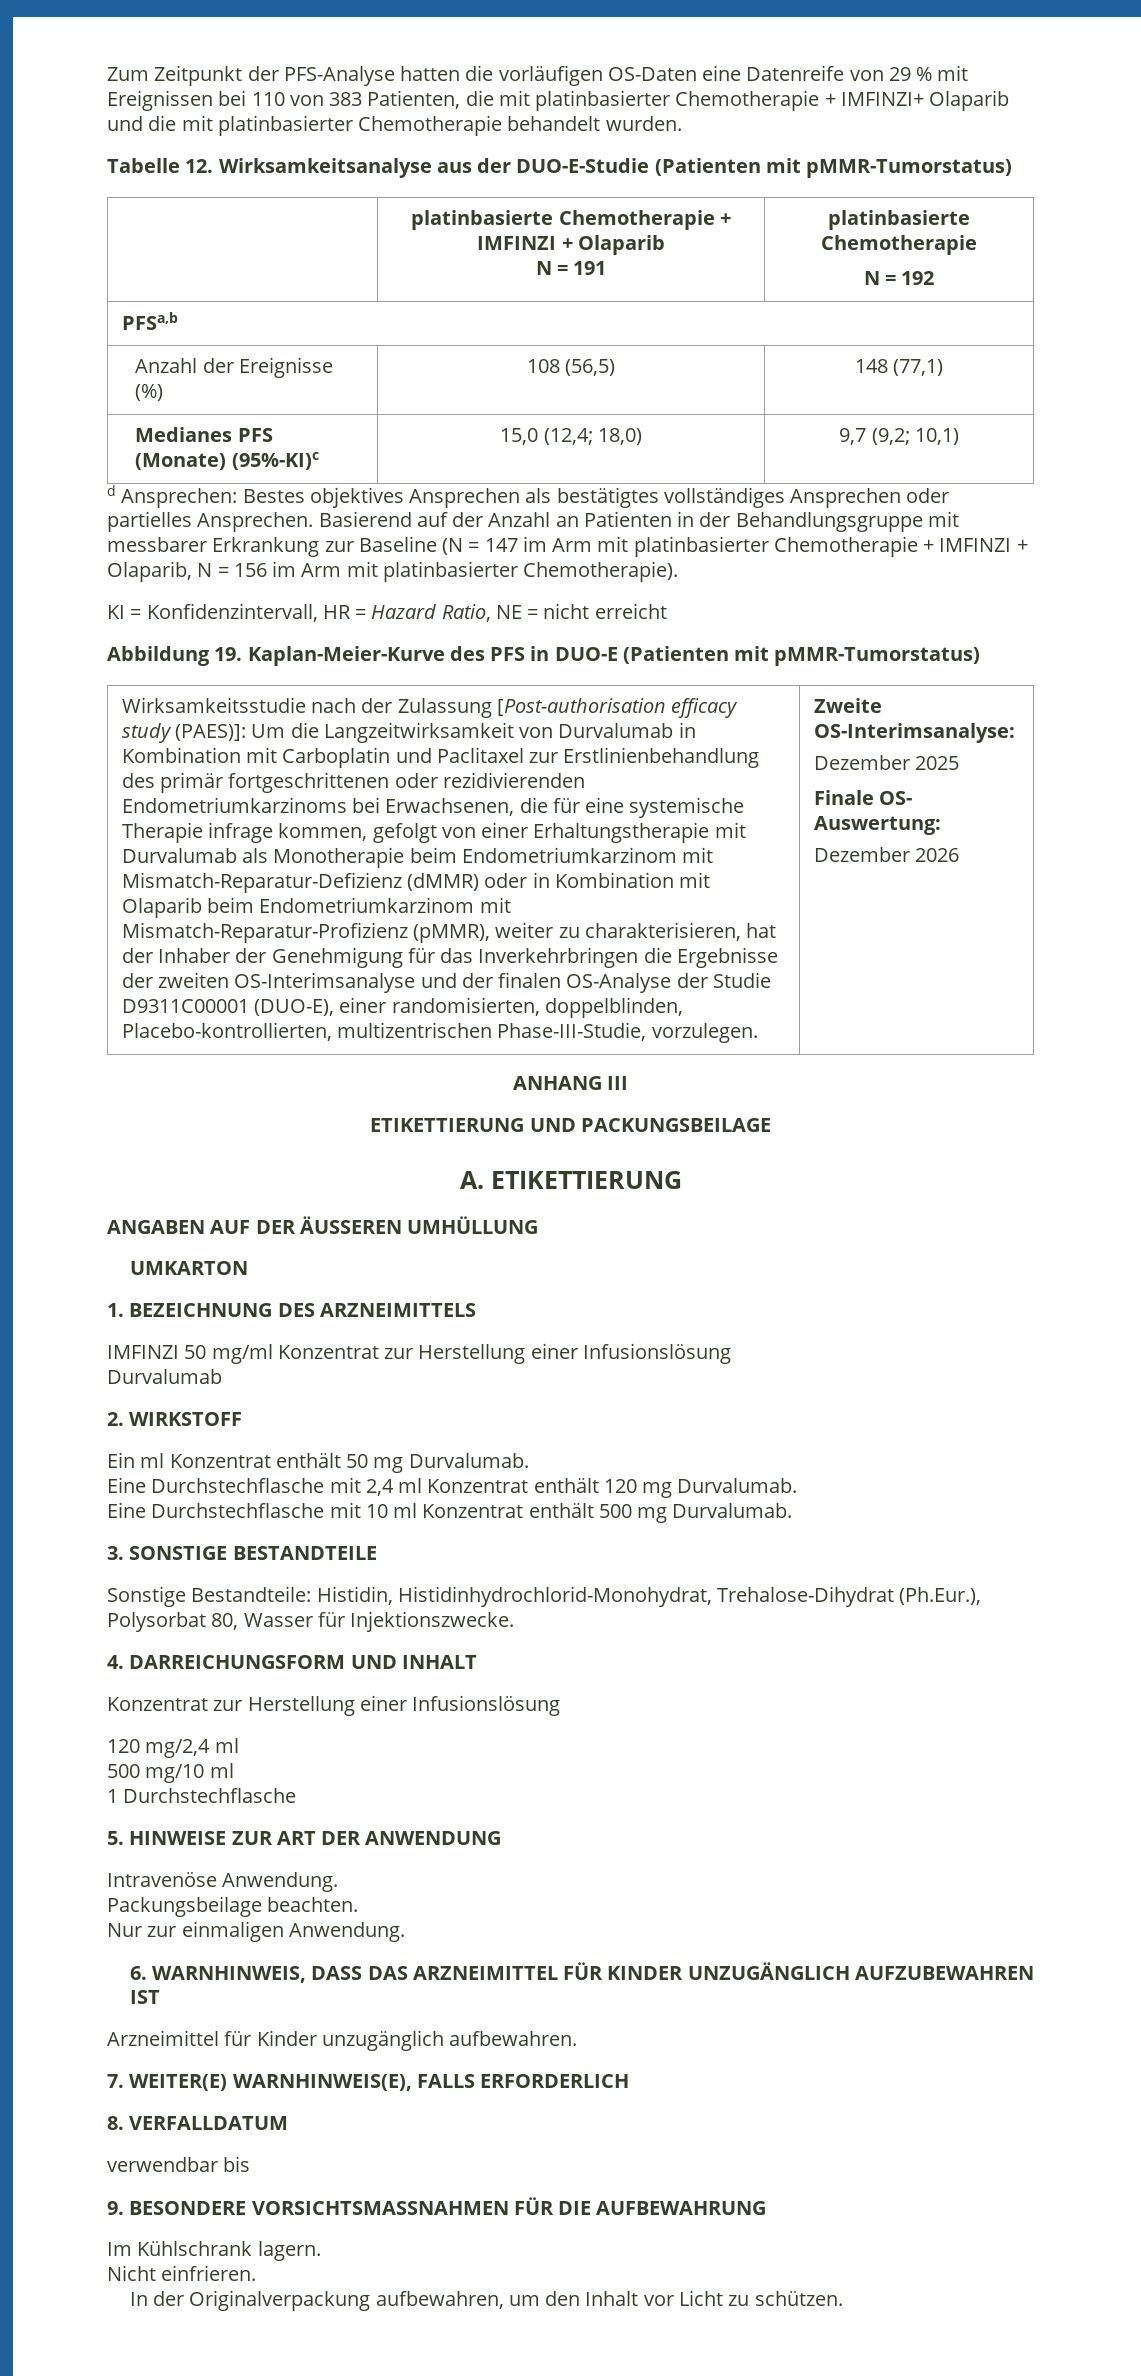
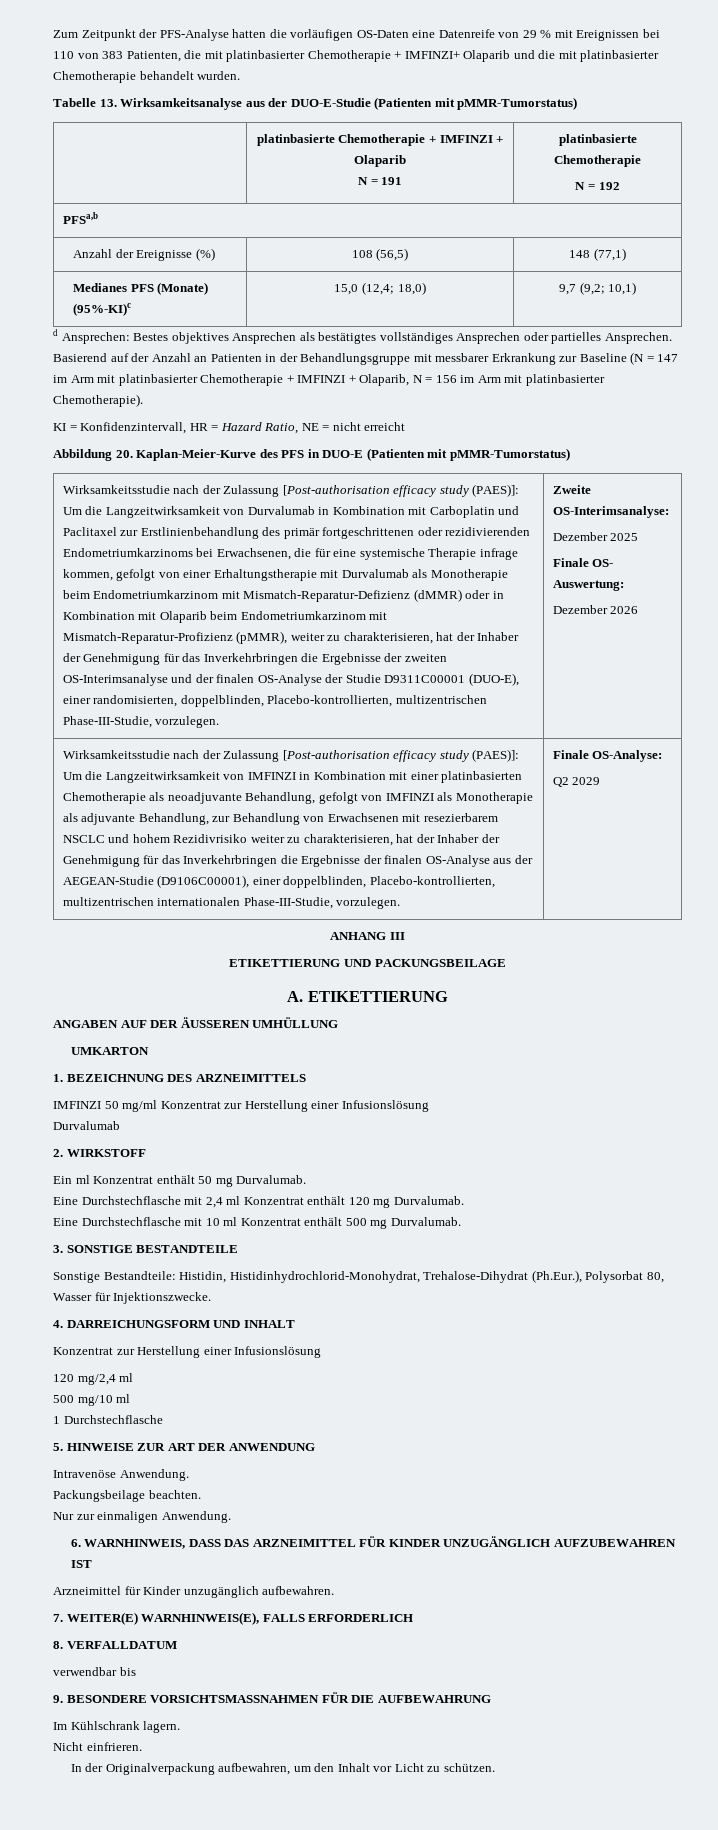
[185,159,214,173] 12. -> [99,99,117,107] 13.
[214,647,243,661] 19. -> [115,450,133,458] 20.
(959, 855) none -> [62,749,520,762] [62,771,523,783] [62,792,533,804] [62,813,498,825] [62,834,500,846] [62,855,533,867] [62,875,495,888] [62,897,401,909] [552,750,663,762] [552,777,601,787] // Wirksamkeitsstudie nach der Zulassung [Post-authorisation efficacy study (PAES)]: Um die Langzeitwirksamkeit von IMFINZI in Kombination mit einer platinbasierten Chemotherapie als neoadjuvante Behandlung, gefolgt von IMFINZI als Monotherapie als adjuvante Behandlung, zur Behandlung von Erwachsenen mit resezierbarem NSCLC und hohem Rezidivrisiko weiter zu charakterisieren, hat der Inhaber der Genehmigung für das Inverkehrbringen die Ergebnisse der finalen OS-Analyse aus der AEGEAN-Studie (D9106C00001), einer doppelblinden, Placebo-kontrollierten, multizentrischen internationalen Phase-III-Studie, vorzulegen. | Finale OS-Analyse: // Q2 2029

